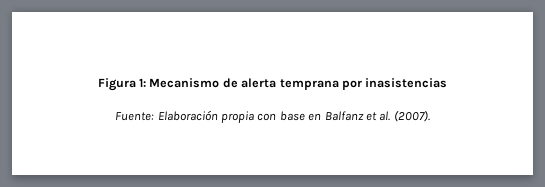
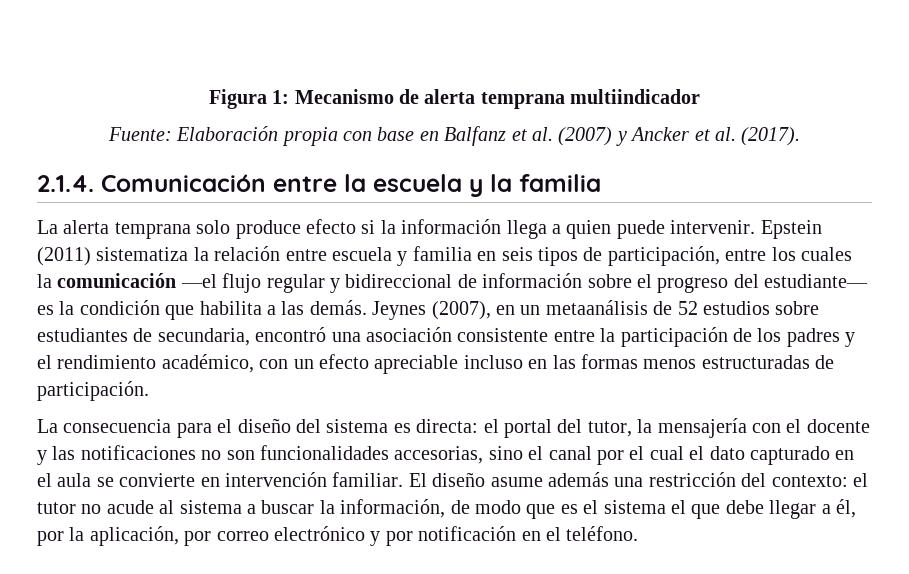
[341,78,448,90] por inasistencias -> [570,89,701,104] multiindicador
[393,110,430,122] (2007). -> [558,127,801,146] [37,174,601,197] [37,219,822,239] [37,246,852,266] [37,273,869,293] [37,300,820,320] [37,327,856,347] [37,354,835,374] [37,381,149,401] [37,418,870,438] [37,445,855,465] [37,472,868,487] [37,499,856,519] [37,526,639,546] (2007) y Ancker et al. (2017). // 2.1.4. Comunicación entre la escuela y la familia // La alerta temprana solo produce efecto si la información llega a quien puede intervenir. Epstein (2011) sistematiza la relación entre escuela y familia en seis tipos de participación, entre los cuales la comunicación —el flujo regular y bidireccional de información sobre el progreso del estudiante— es la condición que habilita a las demás. Jeynes (2007), en un metaanálisis de 52 estudios sobre estudiantes de secundaria, encontró una asociación consistente entre la participación de los padres y el rendimiento académico, con un efecto apreciable incluso en las formas menos estructuradas de participación. // La consecuencia para el diseño del sistema es directa: el portal del tutor, la mensajería con el docente y las notificaciones no son funcionalidades accesorias, sino el canal por el cual el dato capturado en el aula se convierte en intervención familiar. El diseño asume además una restricción del contexto: el tutor no acude al sistema a buscar la información, de modo que es el sistema el que debe llegar a él, por la aplicación, por correo electrónico y por notificación en el teléfono.

